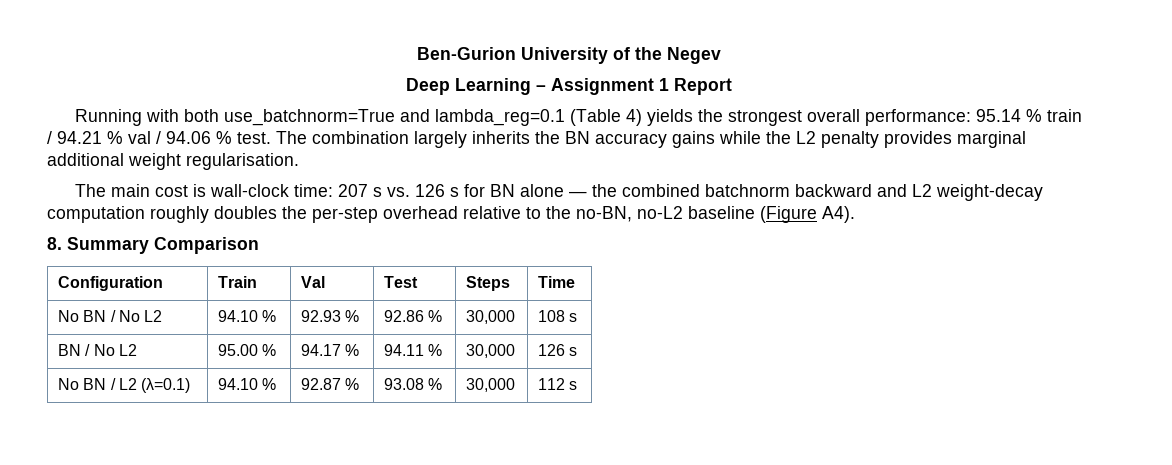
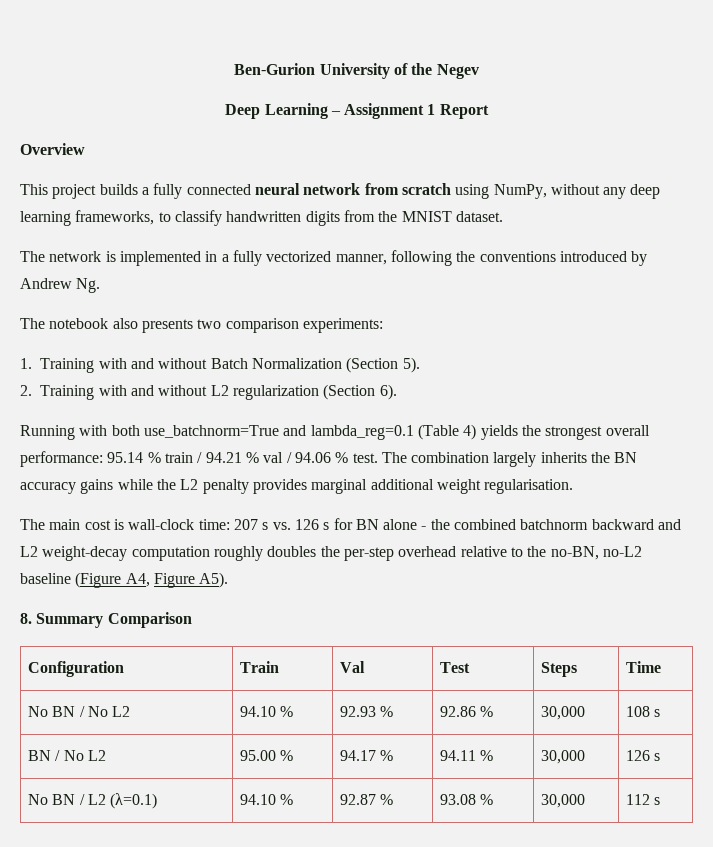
(732, 86) none -> [20,143,85,155] [20,183,661,199] [20,210,503,226] [20,250,648,266] [20,278,101,293] [20,318,383,333] [20,357,420,373] [20,384,397,400] // Overview // This project builds a fully connected neural network from scratch using NumPy, without any deep learning frameworks, to classify handwritten digits from the MNIST dataset. // The network is implemented in a fully vectorized manner, following the conventions introduced by Andrew Ng. // The notebook also presents two comparison experiments: // 1. Training with and without Batch Normalization (Section 5). // 2. Training with and without L2 regularization (Section 6).
[569,191,588,197] — -> [421,526,427,530] -
[822,206,855,223] A4). -> [125,572,229,588] A4, Figure A5).

